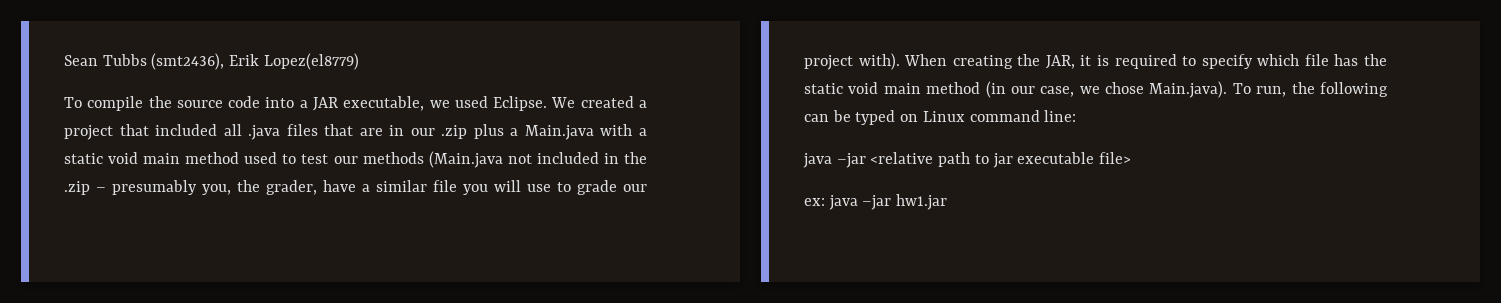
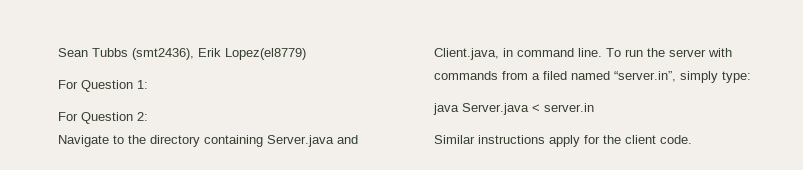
[64,96,647,111] [64,124,648,140] [64,151,648,168] [64,180,647,195] [804,53,1387,70] [804,81,1389,98] [804,110,1077,125] [803,152,1132,168] [804,194,948,210] To compile the source code into a JAR executable, we used Eclipse. We created a project that included all .java files that are in our .zip plus a Main.java with a static void main method used to test our methods (Main.java not included in the .zip – presumably you, the grader, have a similar file you will use to grade our project with). When creating the JAR, it is required to specify which file has the static void main method (in our case, we chose Main.java). To run, the following can be typed on Linux command line: // java –jar <relative path to jar executable file> // ex: java –jar hw1.jar -> [58,80,148,92] [58,112,148,124] [58,135,358,147] [434,48,732,60] [434,71,751,83] [433,103,594,115] [434,135,692,147] For Question 1: // For Question 2: // Navigate to the directory containing Server.java and Client.java, in command line. To run the server with commands from a filed named “server.in”, simply type: // java Server.java < server.in // Similar instructions apply for the client code.

